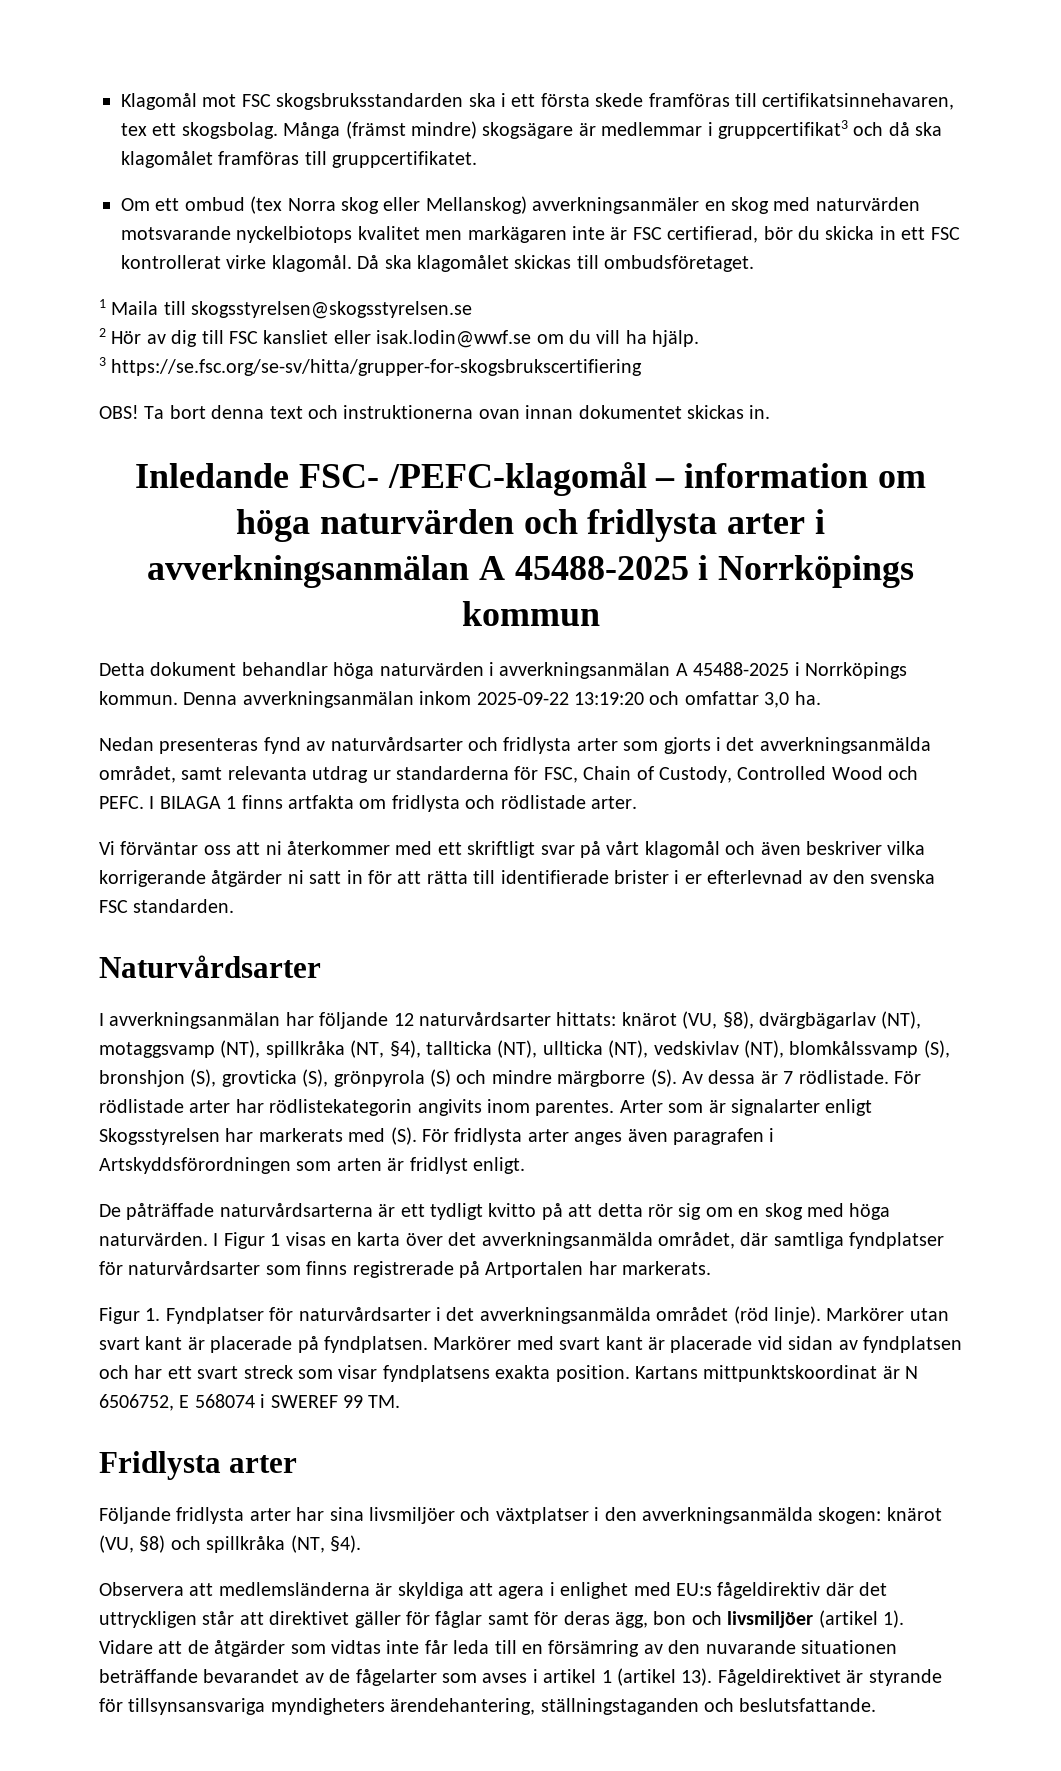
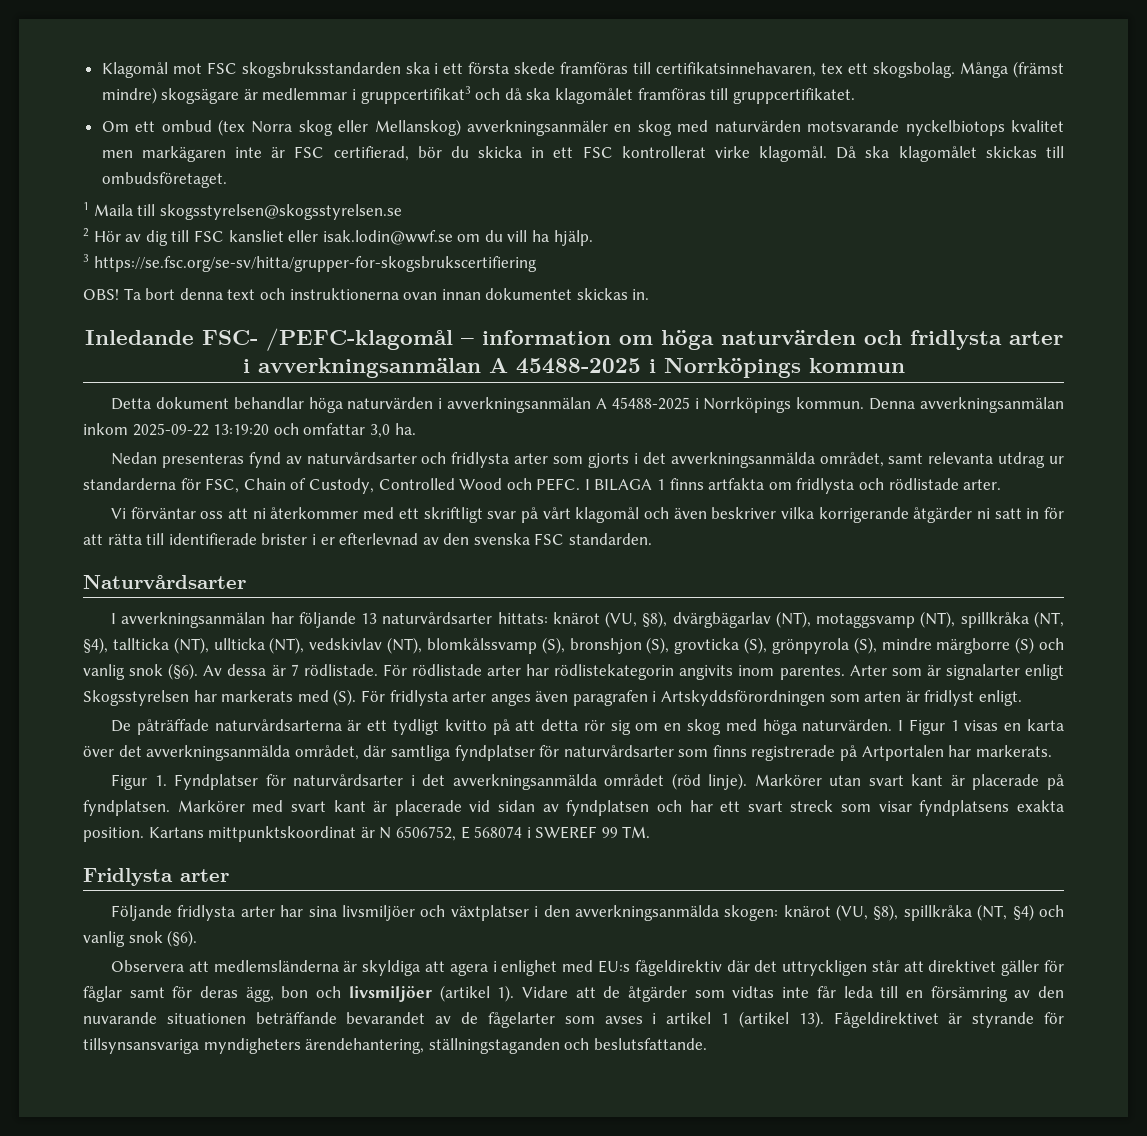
[393,1013,414,1026] 12 -> [361,613,378,624] 13
[430,1069,677,1087] (S) och mindre märgborre (S). -> [853,637,1065,654] [83,663,199,680] (S), mindre märgborre (S) och vanlig snok (§6).
[139,1535,361,1553] §8) och spillkråka (NT, §4). -> [873,904,1064,921] [83,930,198,947] §8), spillkråka (NT, §4) och vanlig snok (§6).

